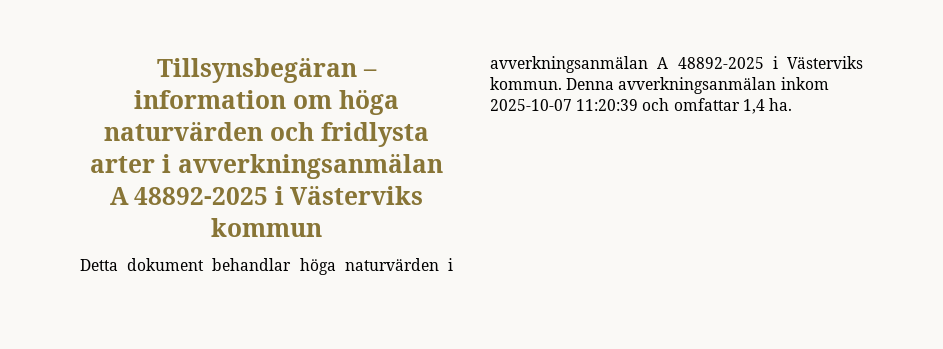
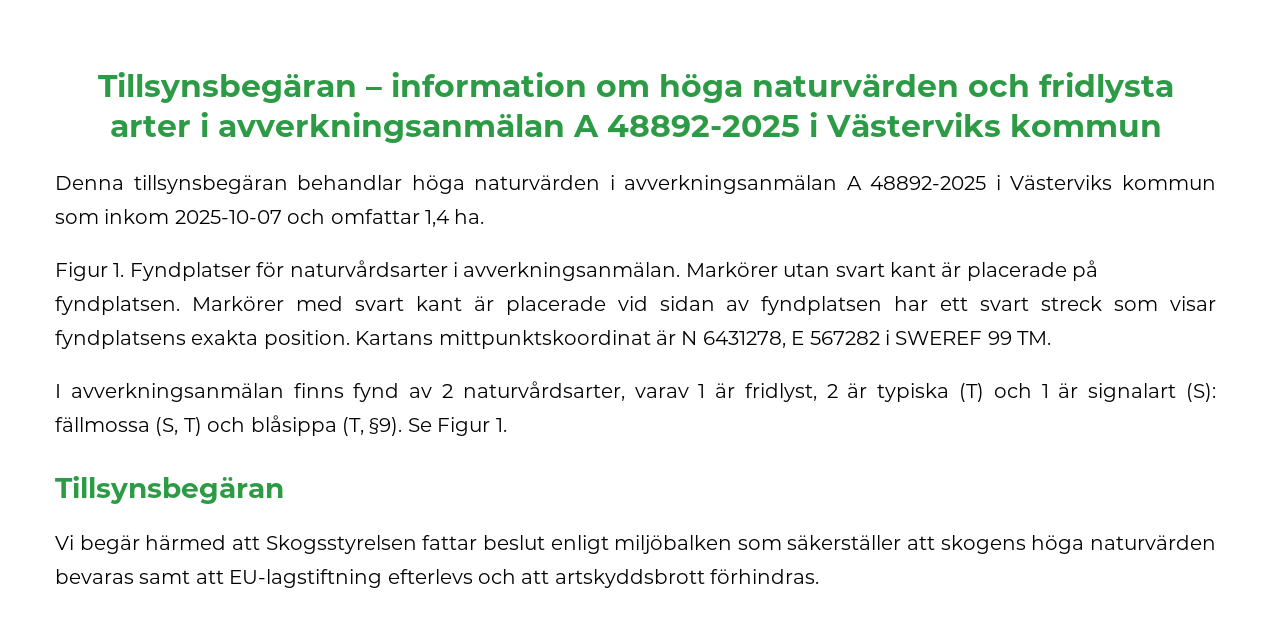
[80,258,205,271] Detta dokument -> [55,175,288,194] Denna tillsynsbegäran
[490,77,777,94] kommun. Denna avverkningsanmälan -> [1121,175,1216,190] [55,213,99,224] kommun som
[576,99,639,111] 11:20:39 -> (282, 217) none
(792, 104) none -> [55,260,1099,281] [55,296,1216,315] [55,330,1052,349] [55,381,1216,402] [55,415,507,436] [55,476,284,504] [55,535,1216,554] [55,569,820,588] // Figur 1. Fyndplatser för naturvårdsarter i avverkningsanmälan. Markörer utan svart kant är placerade på fyndplatsen. Markörer med svart kant är placerade vid sidan av fyndplatsen har ett svart streck som visar fyndplatsens exakta position. Kartans mittpunktskoordinat är N 6431278, E 567282 i SWEREF 99 TM. // I avverkningsanmälan finns fynd av 2 naturvårdsarter, varav 1 är fridlyst, 2 är typiska (T) och 1 är signalart (S): fällmossa (S, T) och blåsippa (T, §9). Se Figur 1. // Tillsynsbegäran // Vi begär härmed att Skogsstyrelsen fattar beslut enligt miljöbalken som säkerställer att skogens höga naturvärden bevaras samt att EU-lagstiftning efterlevs och att artskyddsbrott förhindras.

